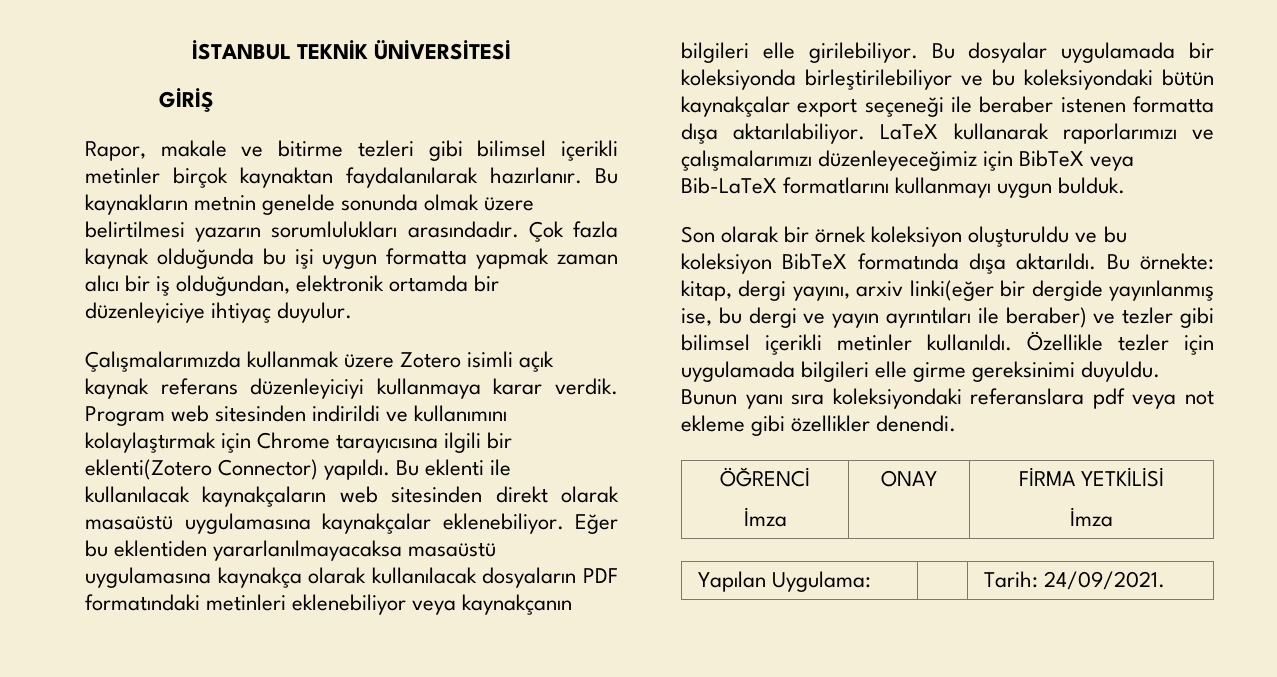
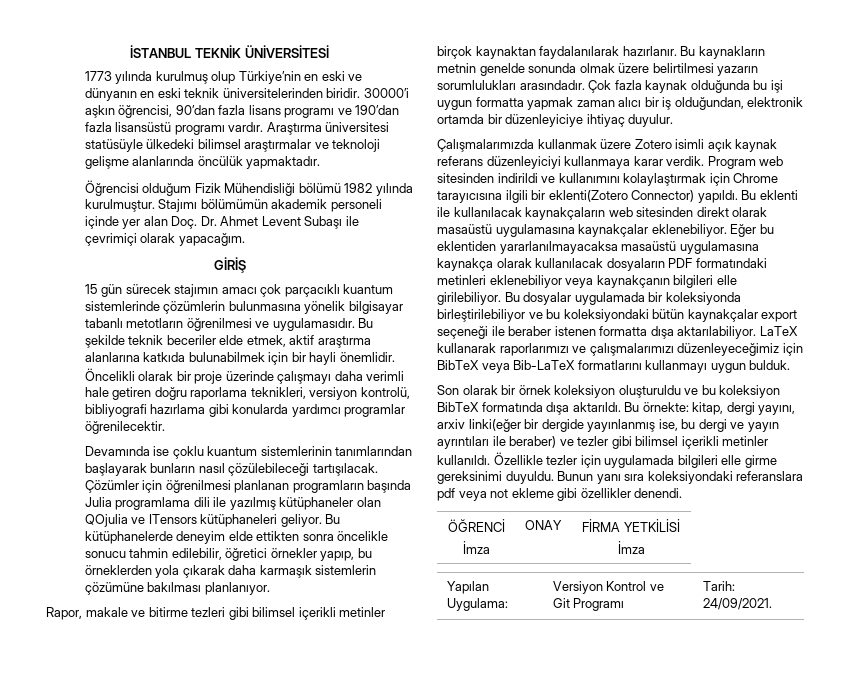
[158,88,214,112] GİRİŞ -> [84,71,363,84] [84,88,409,101] [84,105,400,118] [84,122,390,135] [84,139,381,152] [84,156,321,169] [84,180,413,196] [84,199,382,212] [84,216,359,229] [84,233,245,246] [213,257,246,273] [84,284,394,297] [84,301,403,314] [84,318,374,331] [84,335,371,348] [84,352,395,365] [84,368,405,384] [84,387,410,400] [84,404,406,417] [84,421,165,434] [84,446,413,459] [84,463,378,476] [84,480,412,493] [84,497,381,510] [84,514,341,527] [84,531,389,544] [84,548,372,561] [84,565,377,578] [84,582,270,595] 1773 yılında kurulmuş olup Türkiye’nin en eski ve dünyanın en eski teknik üniversitelerinden biridir. 30000’i aşkın öğrencisi, 90’dan fazla lisans programı ve 190’dan fazla lisansüstü programı vardır. Araştırma üniversitesi statüsüyle ülkedeki bilimsel araştırmalar ve teknoloji gelişme alanlarında öncülük yapmaktadır. // Öğrencisi olduğum Fizik Mühendisliği bölümü 1982 yılında kurulmuştur. Stajımı bölümümün akademik personeli içinde yer alan Doç. Dr. Ahmet Levent Subaşı ile çevrimiçi olarak yapacağım. // GİRİŞ // 15 gün sürecek stajımın amacı çok parçacıklı kuantum sistemlerinde çözümlerin bulunmasına yönelik bilgisayar tabanlı metotların öğrenilmesi ve uygulamasıdır. Bu şekilde teknik beceriler elde etmek, aktif araştırma alanlarına katkıda bulunabilmek için bir hayli önemlidir. Öncelikli olarak bir proje üzerinde çalışmayı daha verimli hale getiren doğru raporlama teknikleri, versiyon kontrolü, bibliyografi hazırlama gibi konularda yardımcı programlar öğrenilecektir. // Devamında ise çoklu kuantum sistemlerinin tanımlarından başlayarak bunların nasıl çözülebileceği tartışılacak. Çözümler için öğrenilmesi planlanan programların başında Julia programlama dili ile yazılmış kütüphaneler olan QOjulia ve ITensors kütüphaneleri geliyor. Bu kütüphanelerde deneyim elde ettikten sonra öncelikle sonucu tahmin edilebilir, öğretici örnekler yapıp, bu örneklerden yola çıkarak daha karmaşık sistemlerin çözümüne bakılması planlanıyor.
(872, 581) none -> [552,581,664,594] [552,598,625,611] Versiyon Kontrol ve Git Programı

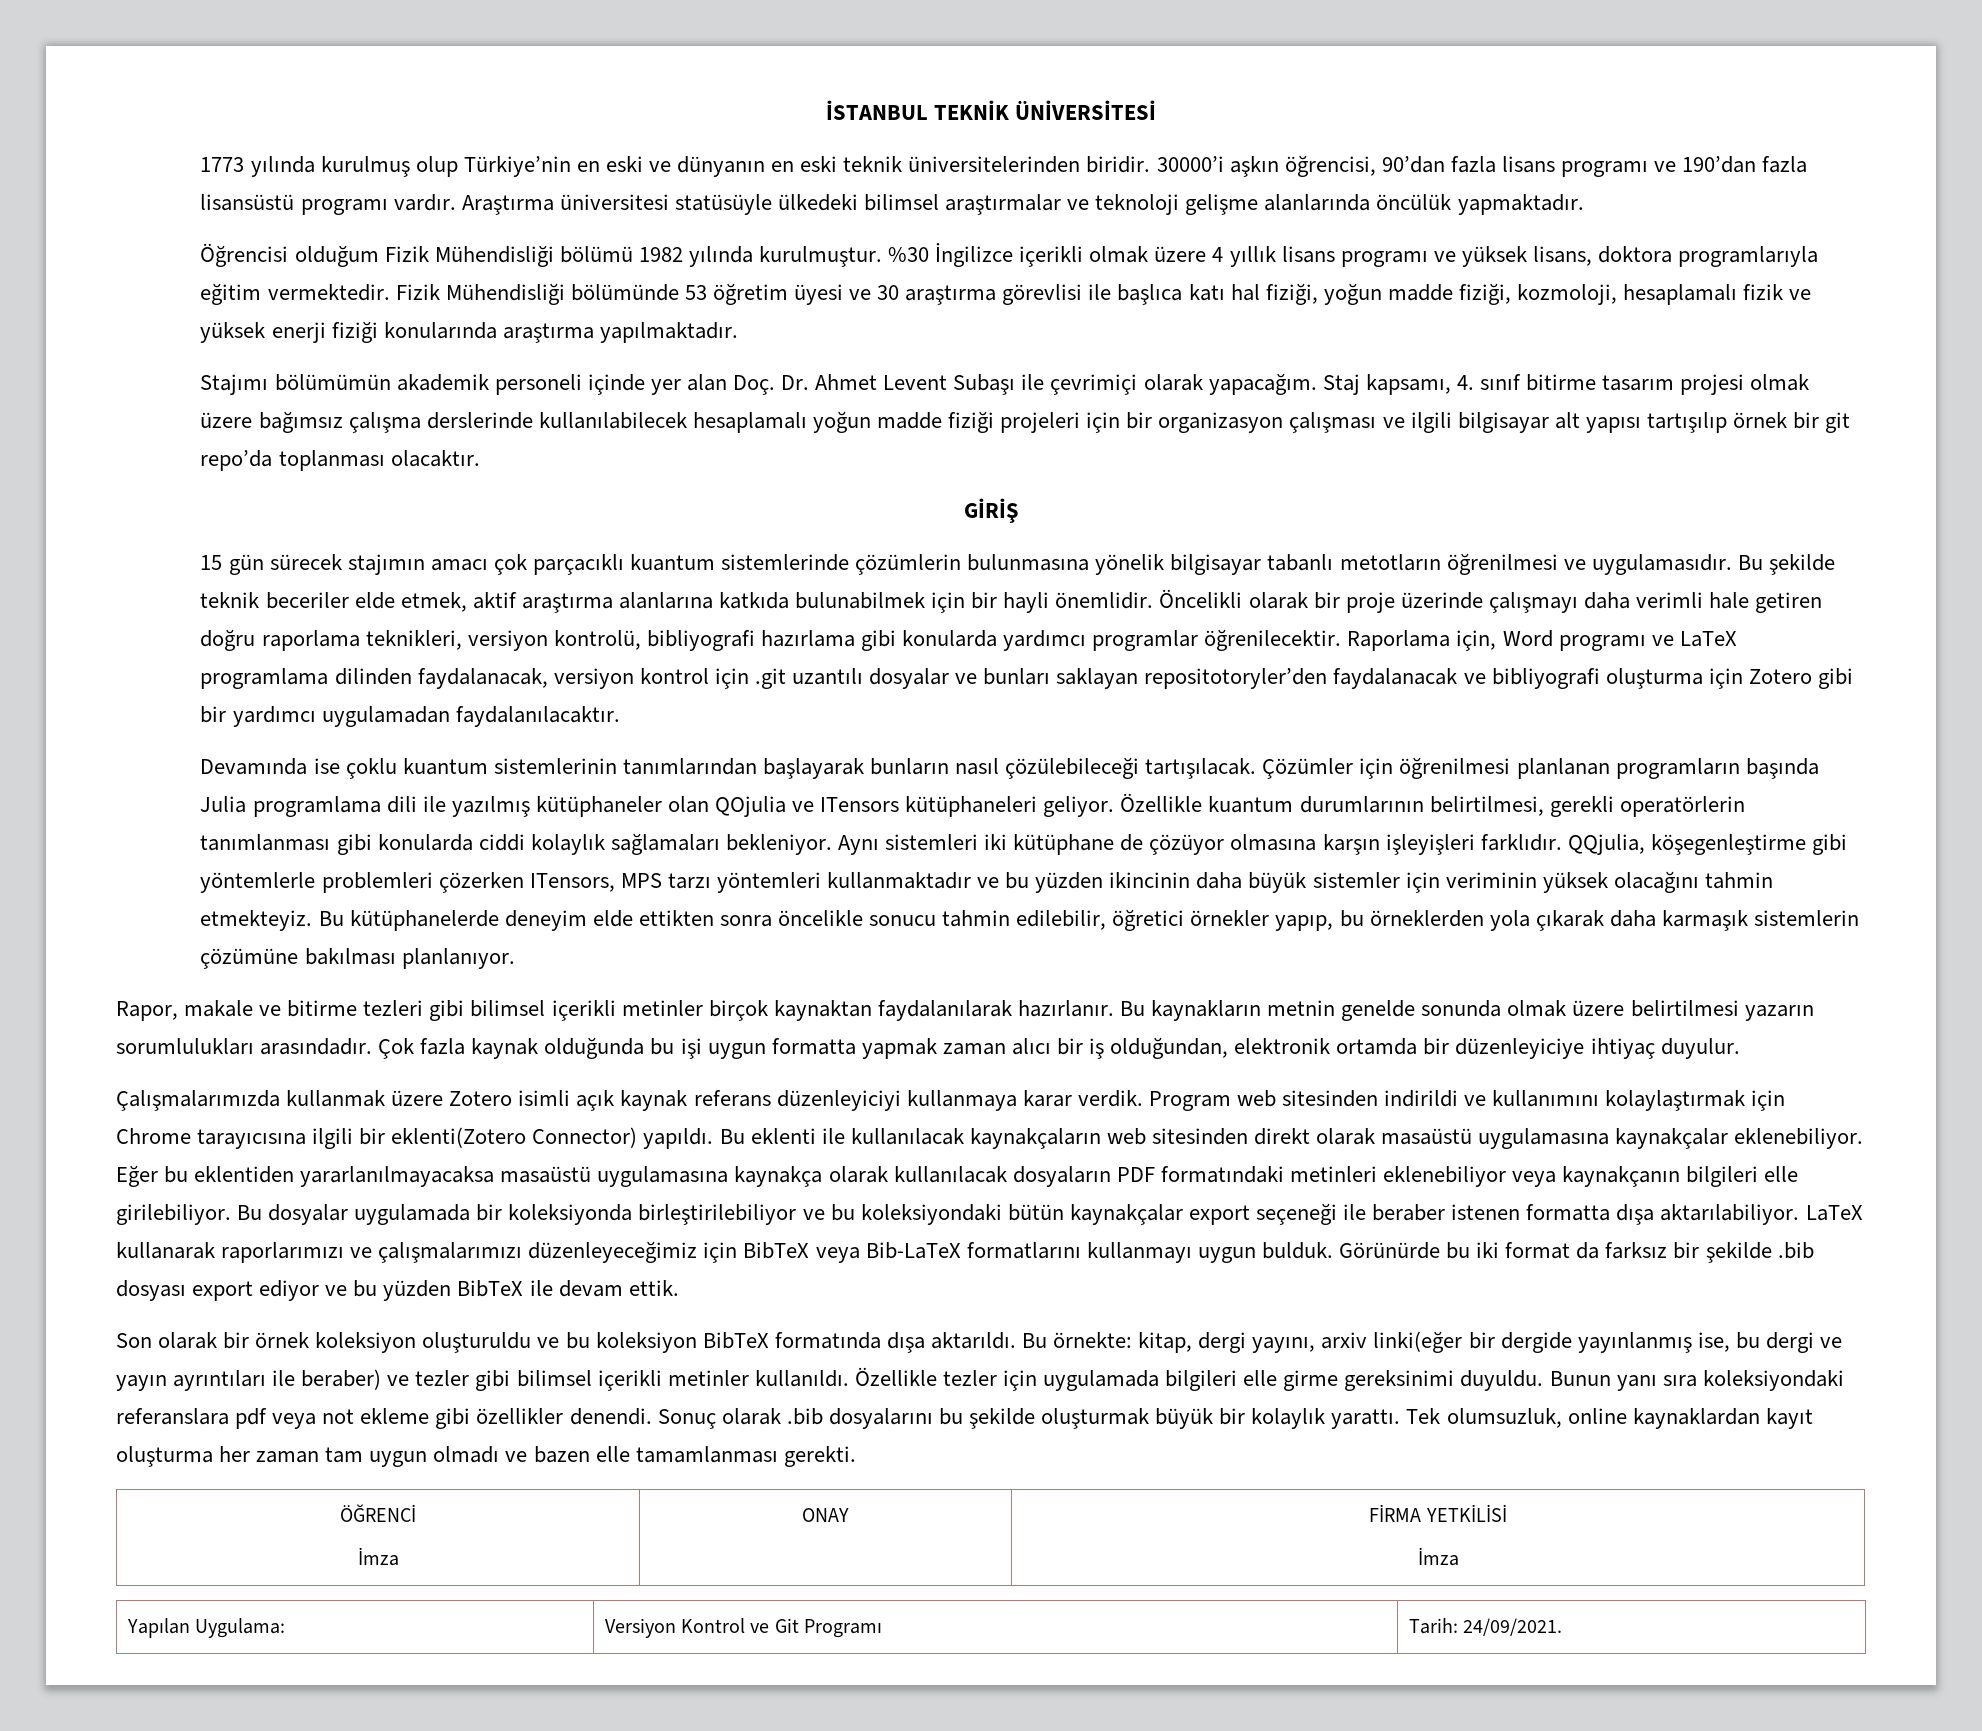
(155, 205) none -> [888,243,1819,267] [200,283,1812,305] [200,321,738,343] %30 İngilizce içerikli olmak üzere 4 yıllık lisans programı ve yüksek lisans, doktora programlarıyla eğitim vermektedir. Fizik Mühendisliği bölümünde 53 öğretim üyesi ve 30 araştırma görevlisi ile başlıca katı hal fiziği, yoğun madde fiziği, kozmoloji, hesaplamalı fizik ve yüksek enerji fiziği konularında araştırma yapılmaktadır. //
(245, 239) none -> [1322,374,1810,395] [200,411,1851,433] [200,450,480,471] Staj kapsamı, 4. sınıf bitirme tasarım projesi olmak üzere bağımsız çalışma derslerinde kullanılabilecek hesaplamalı yoğun madde fiziği projeleri için bir organizasyon çalışması ve ilgili bilgisayar alt yapısı tartışılıp örnek bir git repo’da toplanması olacaktır.
(165, 427) none -> [1347,630,1737,651] [200,668,1853,689] [200,706,620,727] Raporlama için, Word programı ve LaTeX programlama dilinden faydalanacak, versiyon kontrol için .git uzantılı dosyalar ve bunları saklayan repositotoryler’den faydalanacak ve bibliyografi oluşturma için Zotero gibi bir yardımcı uygulamadan faydalanılacaktır.
(322, 520) none -> [1120,793,1745,817] [200,833,1847,855] [200,871,1773,893] [200,910,313,931] Özellikle kuantum durumlarının belirtilmesi, gerekli operatörlerin tanımlanması gibi konularda ciddi kolaylık sağlamaları bekleniyor. Aynı sistemleri iki kütüphane de çözüyor olmasına karşın işleyişleri farklıdır. QQjulia, köşegenleştirme gibi yöntemlerle problemleri çözerken ITensors, MPS tarzı yöntemleri kullanmaktadır ve bu yüzden ikincinin daha büyük sistemler için veriminin yüksek olacağını tahmin etmekteyiz.
(791, 365) none -> [1338,1242,1814,1263] [116,1280,679,1301] Görünürde bu iki format da farksız bir şekilde .bib dosyası export ediyor ve bu yüzden BibTeX ile devam ettik.
(683, 493) none -> [657,1408,1813,1429] [116,1446,856,1467] Sonuç olarak .bib dosyalarını bu şekilde oluşturmak büyük bir kolaylık yarattı. Tek olumsuzluk, online kaynaklardan kayıt oluşturma her zaman tam uygun olmadı ve bazen elle tamamlanması gerekti.

